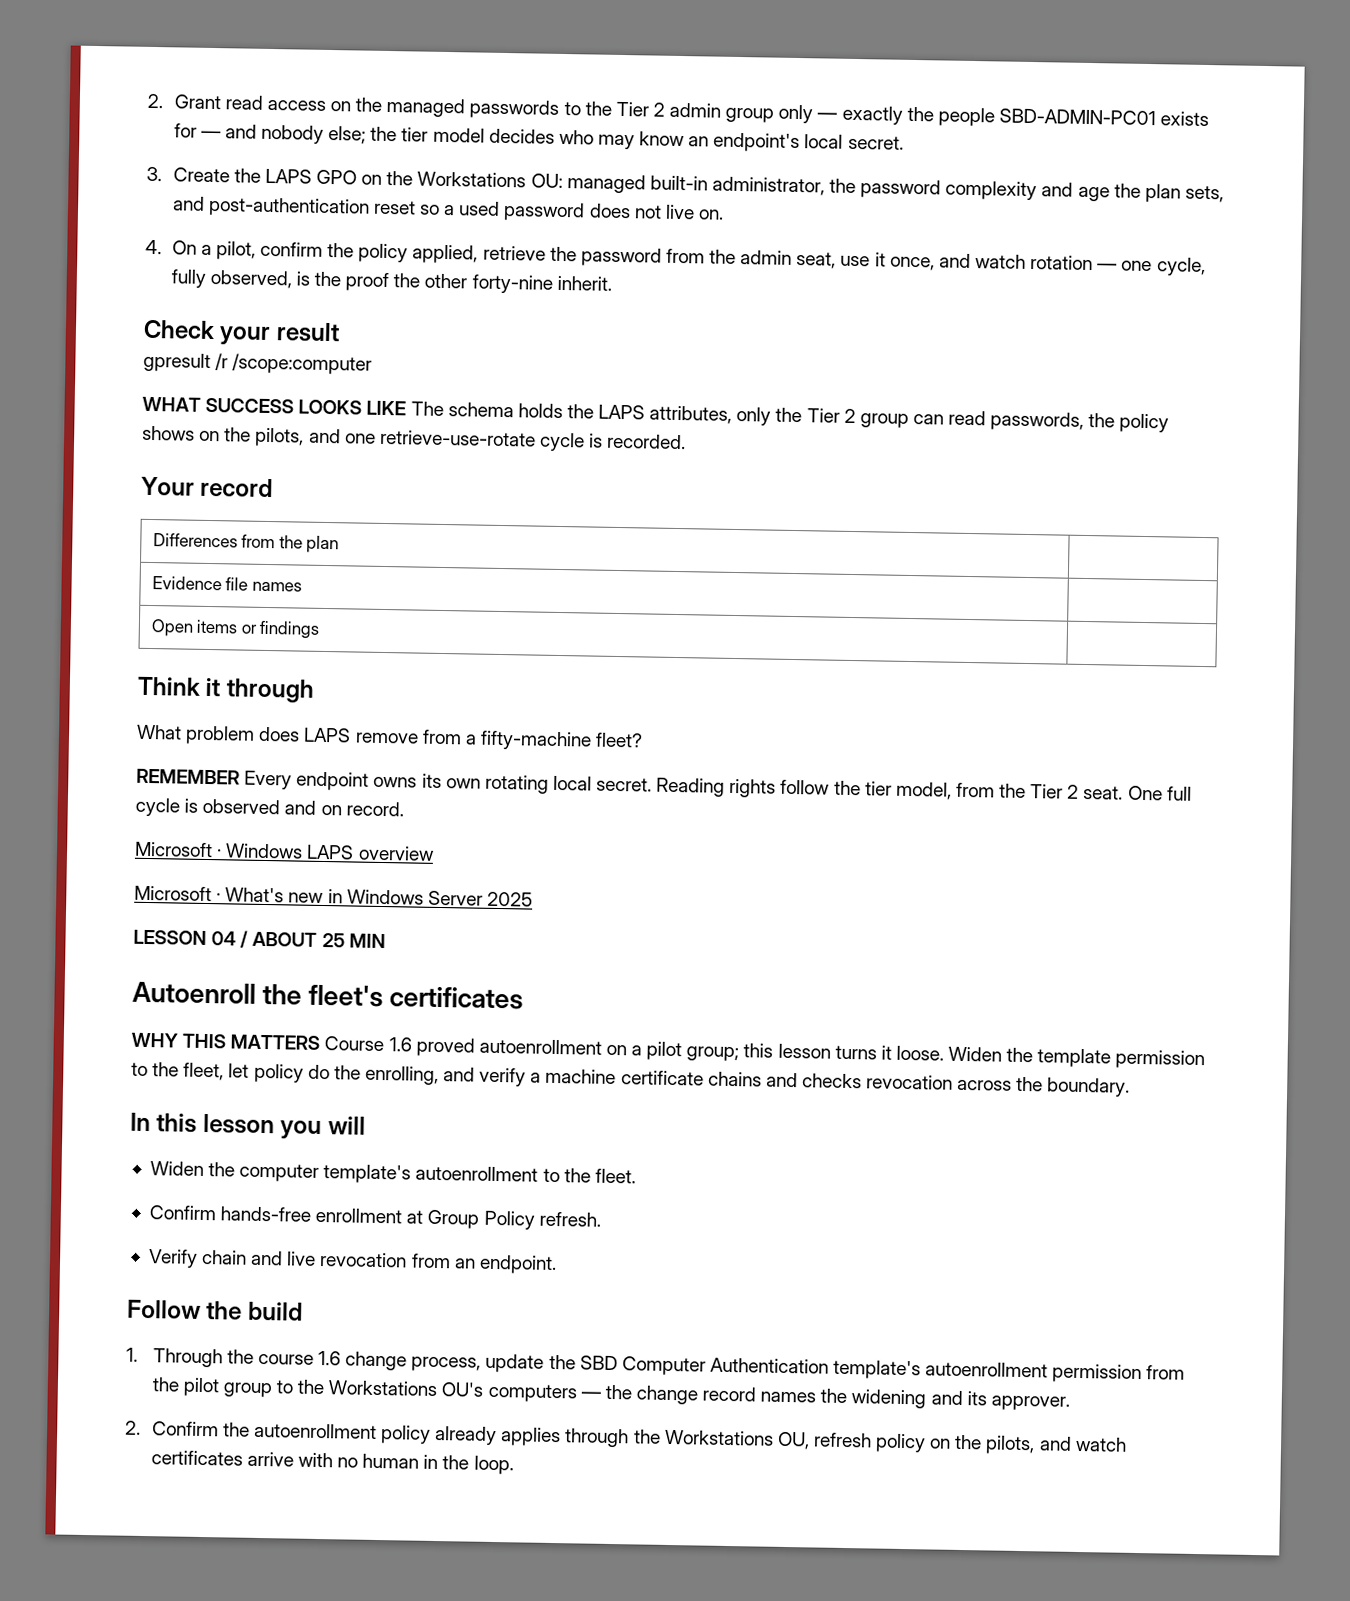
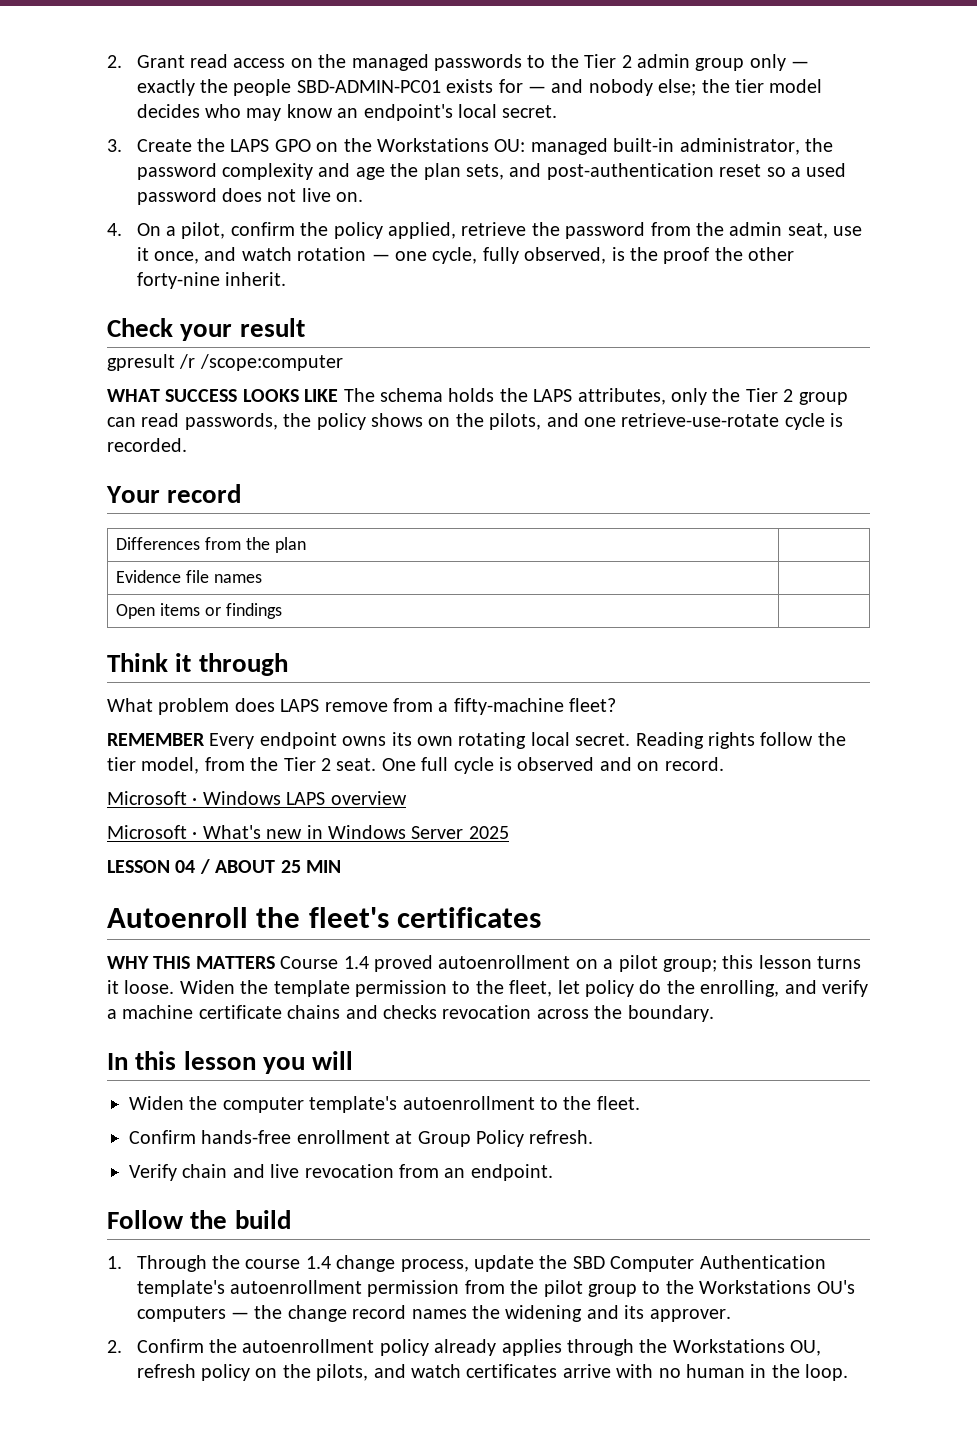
[388,1037,412,1052] 1.6 -> [343,956,369,969] 1.4
[318,1350,342,1366] 1.6 -> [305,1256,331,1269] 1.4

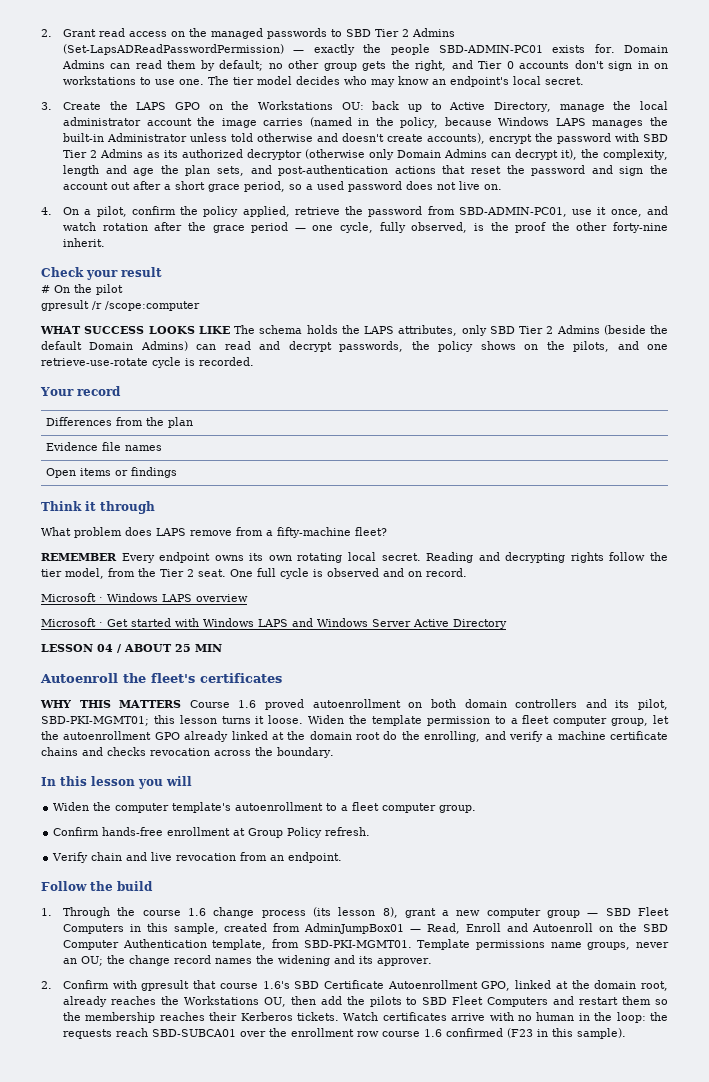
[550,54,786,71] the Tier 2 admin group only -> [345,28,455,37] [62,44,284,55] SBD Tier 2 Admins (Set-LapsADReadPasswordPermission)
[498,79,730,96] for — and nobody else; the -> [594,44,668,53] [61,60,668,71] [62,76,229,85] for. Domain Admins can read them by default; no other group gets the right, and Tier 0 accounts don't sign in on workstations to use one. The
[530,138,834,155] [136,163,314,180] managed built-in administrator, the password complexity -> [372,101,668,112] [62,117,668,128] [62,133,668,144] [62,149,669,160] [62,165,99,176] back up to Active Directory, manage the local administrator account the image carries (named in the policy, because Windows LAPS manages the built-in Administrator unless told otherwise and doesn't create accounts), encrypt the password with SBD Tier 2 Admins as its authorized decryptor (otherwise only Domain Admins can decrypt it), the complexity, length
[719,164,762,177] reset -> [394,165,668,176] [62,181,285,192] actions that reset the password and sign the account out after a short grace period,
[696,222,828,239] the admin seat, -> [458,207,567,217] SBD-ADMIN-PC01,
(367, 254) none -> [154,222,289,233] after the grace period
(305, 327) none -> [41,284,123,295] // # On the pilot
[712,388,848,405] [107,413,180,427] the Tier 2 group can read -> [489,325,668,335] [41,341,332,352] SBD Tier 2 Admins (beside the default Domain Admins) can read and decrypt
(704, 740) none -> [478,552,566,563] and decrypting
[202,825,509,839] What's new in Windows Server 2025 -> [107,618,507,629] Get started with Windows LAPS and Windows Server Active Directory
[343,956,369,969] 1.4 -> [238,700,257,708] 1.6
[603,955,717,972] a pilot group; -> [430,699,669,710] [41,716,149,726] both domain controllers and its pilot, SBD-PKI-MGMT01;
[475,980,634,997] the fleet, let policy -> [510,715,670,726] [41,731,380,742] a fleet computer group, let the autoenrollment GPO already linked at the domain root
[563,1096,640,1110] the fleet. -> [341,802,477,813] a fleet computer group.
[305,1255,826,1272] [136,1280,855,1297] [136,1306,250,1322] 1.4 change process, update the SBD Computer Authentication template's autoenrollment permission from the pilot group to the Workstations OU's computers — -> [187,907,669,918] [62,923,669,934] [62,939,669,950] [62,956,103,966] 1.6 change process (its lesson 8), grant a new computer group — SBD Fleet Computers in this sample, created from AdminJumpBox01 — Read, Enroll and Autoenroll on the SBD Computer Authentication template, from SBD-PKI-MGMT01. Template permissions name groups, never an OU;
[209,1339,822,1356] [136,1364,462,1381] the autoenrollment policy already applies through the Workstations OU, refresh policy on the pilots, and watch -> [112,980,668,991] [62,996,668,1007] [62,1012,379,1023] with gpresult that course 1.6's SBD Certificate Autoenrollment GPO, linked at the domain root, already reaches the Workstations OU, then add the pilots to SBD Fleet Computers and restart them so the membership reaches their Kerberos tickets. Watch
[805,1364,849,1381] loop. -> [616,1012,668,1023] [62,1028,626,1039] loop: the requests reach SBD-SUBCA01 over the enrollment row course 1.6 confirmed (F23 in this sample).

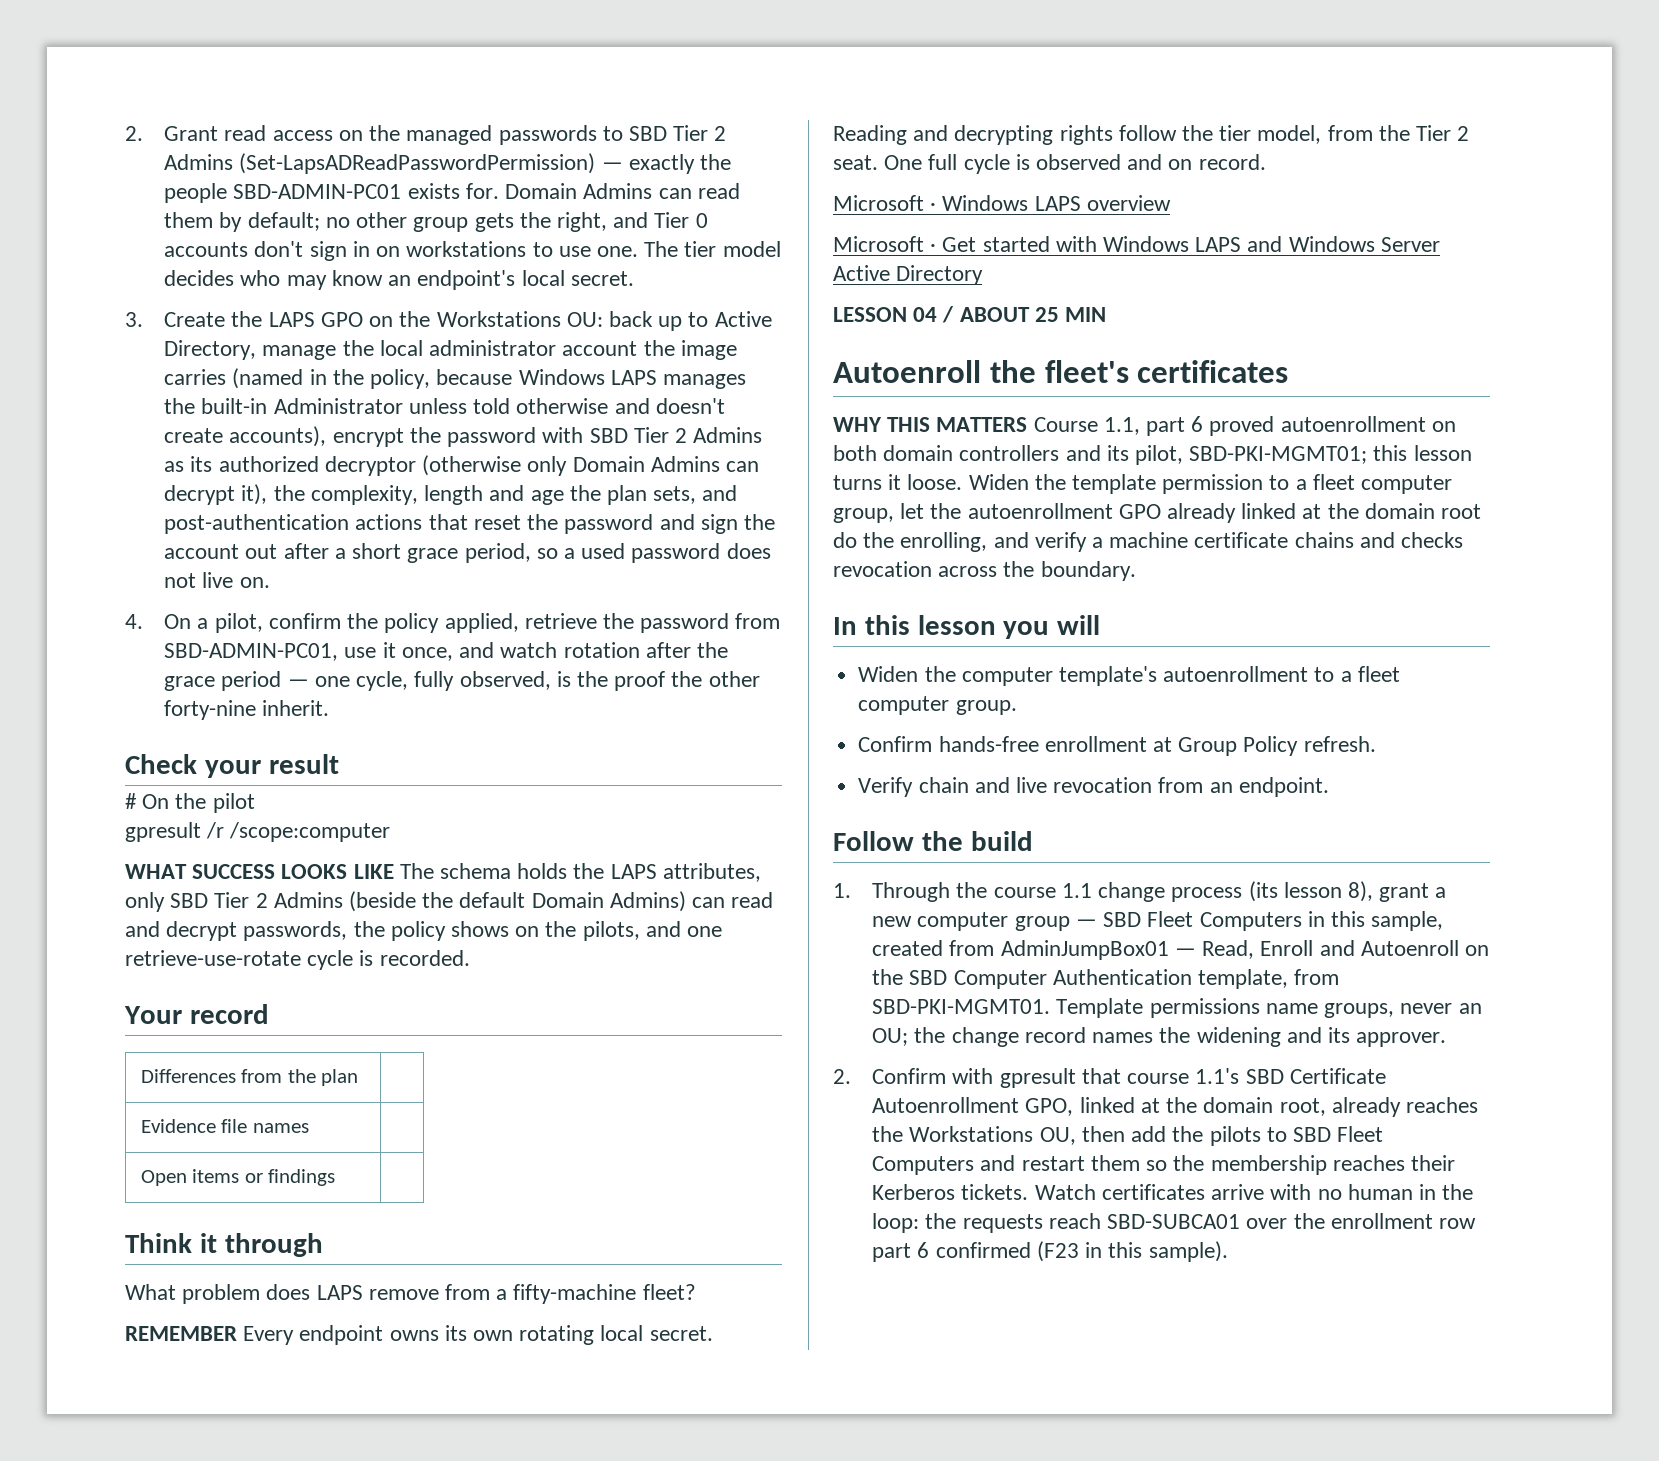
[238,700,257,708] 1.6 -> [1103,416,1204,436] 1.1, part 6
[187,908,206,916] 1.6 -> [1061,883,1092,898] 1.1
[262,981,290,989] 1.6's -> [1195,1068,1240,1084] 1.1's
[381,1029,442,1037] course 1.6 -> [872,1242,930,1262] part 6

